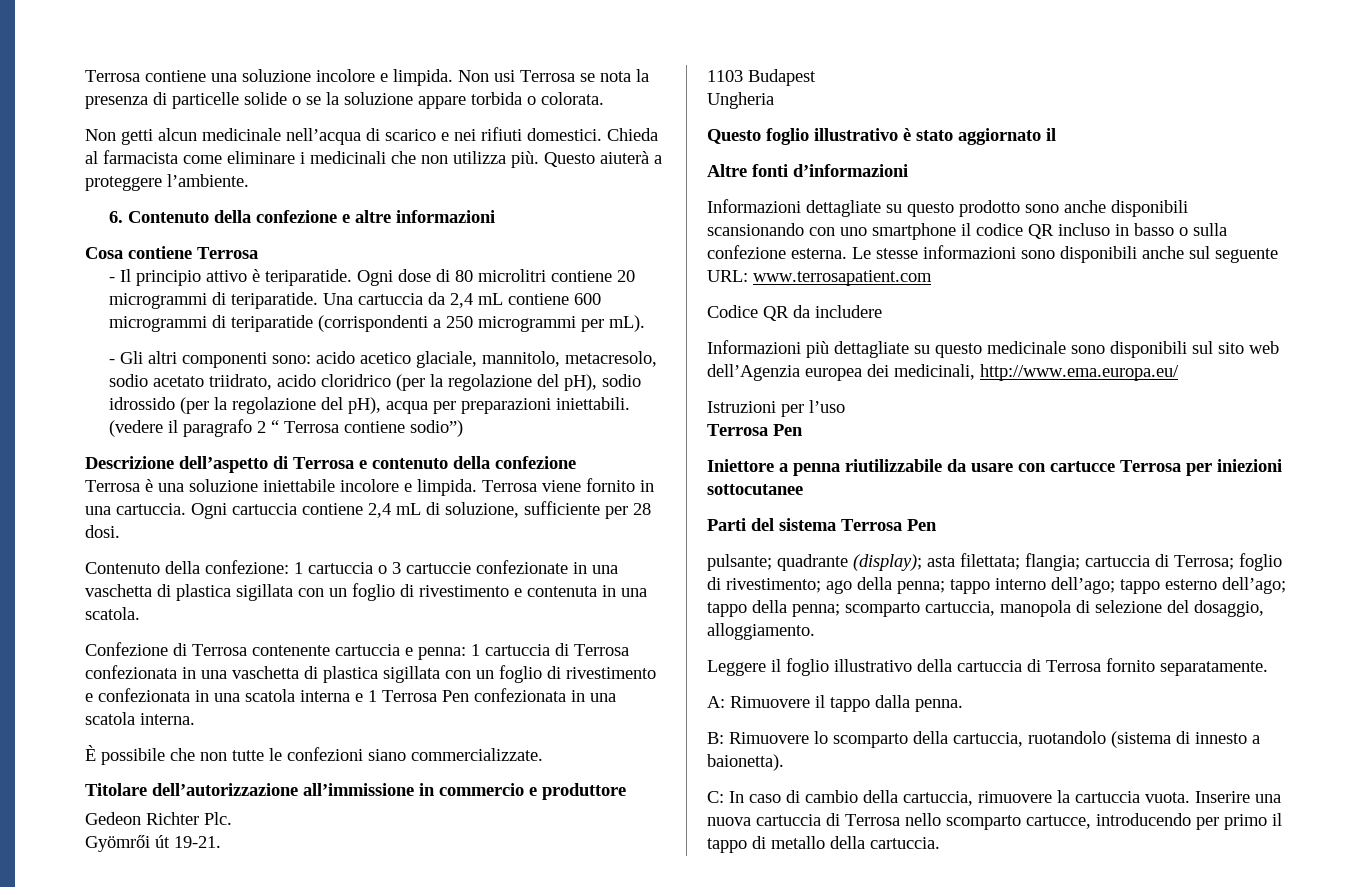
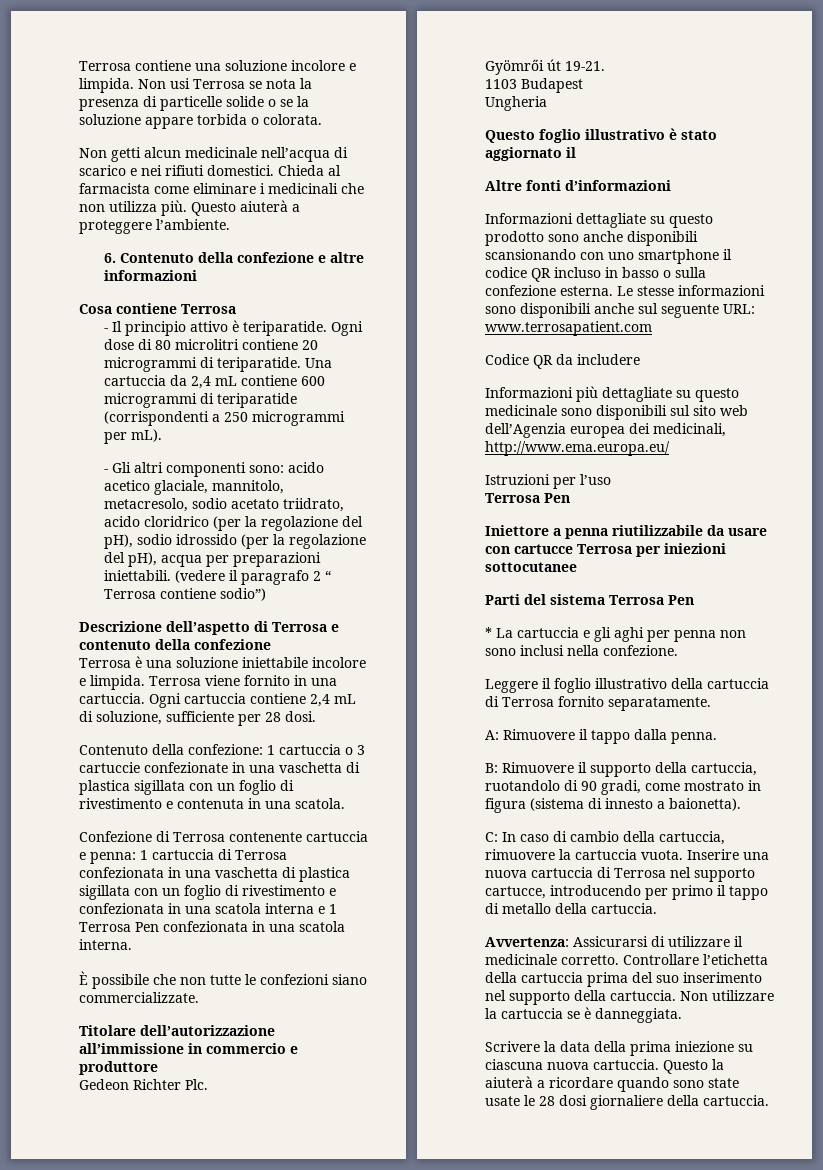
[707,553,1282,571] [707,577,1286,594] [707,600,1264,617] [707,623,815,640] pulsante; quadrante (display); asta filettata; flangia; cartuccia di Terrosa; foglio di rivestimento; ago della penna; tappo interno dell’ago; tappo esterno dell’ago; tappo della penna; scomparto cartuccia, manopola di selezione del dosaggio, alloggiamento. -> [485,627,746,642] [485,645,678,656] * La cartuccia e gli aghi per penna non sono inclusi nella confezione.
[814,731,908,748] lo scomparto -> [578,762,651,777] il supporto
(1106, 737) none -> [564,780,761,795] [485,798,526,813] di 90 gradi, come mostrato in figura
[905,813,1021,830] nello scomparto -> [670,867,755,882] nel supporto
(940, 843) none -> [485,936,743,947] [485,954,768,965] [485,972,762,987] [485,990,774,1005] [485,1007,682,1023] [485,1041,753,1056] [485,1059,724,1074] [485,1076,739,1092] [485,1095,769,1110] // Avvertenza: Assicurarsi di utilizzare il medicinale corretto. Controllare l’etichetta della cartuccia prima del suo inserimento nel supporto della cartuccia. Non utilizzare la cartuccia se è danneggiata. // Scrivere la data della prima iniezione su ciascuna nuova cartuccia. Questo la aiuterà a ricordare quando sono state usate le 28 dosi giornaliere della cartuccia.

